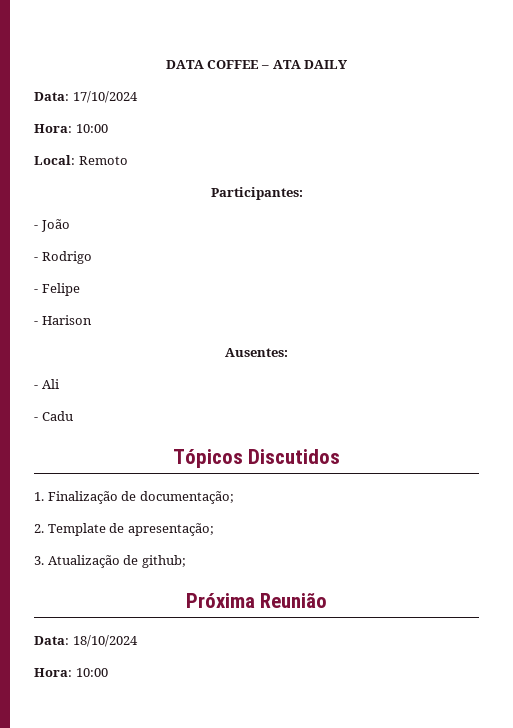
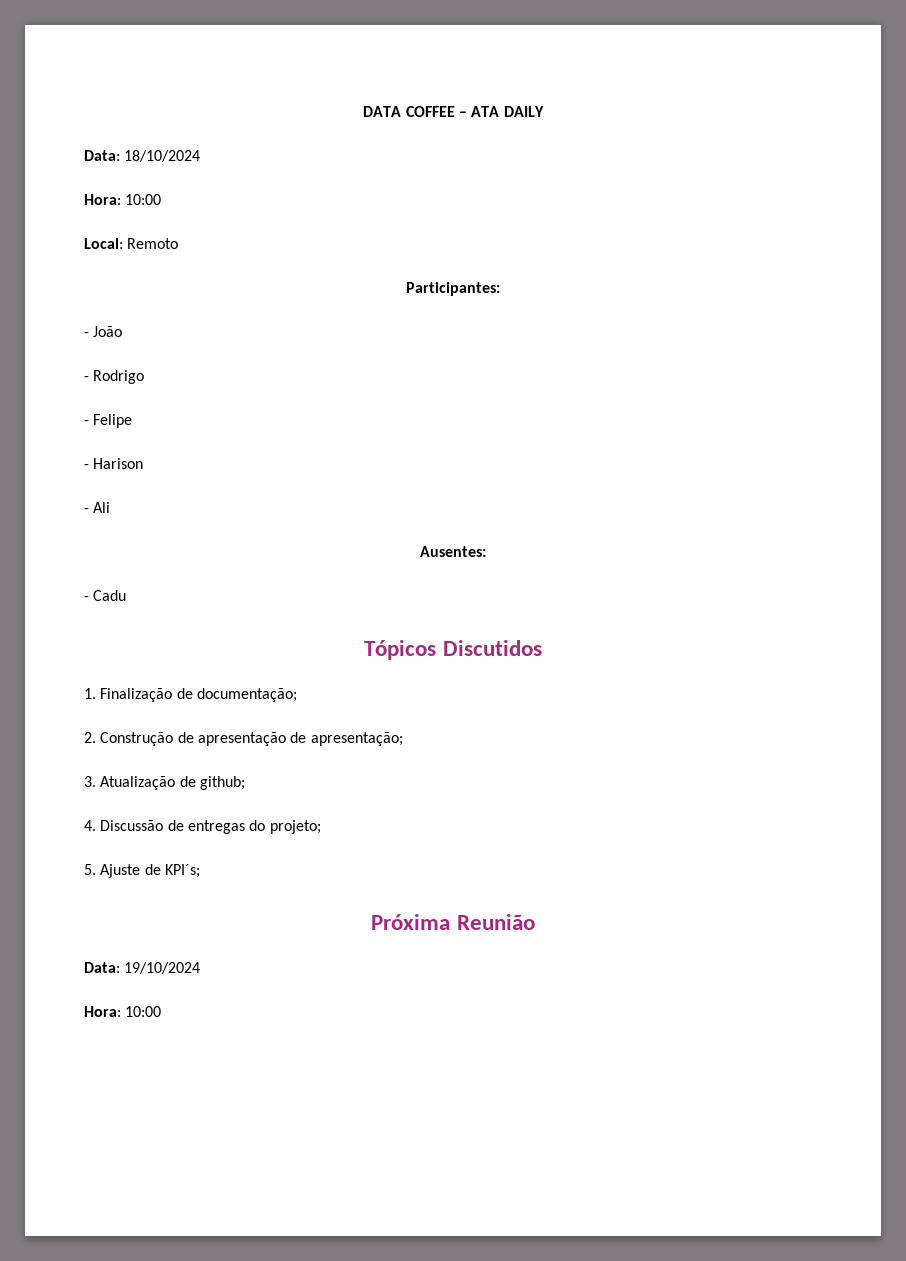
[72,91,138,103] 17/10/2024 -> [124,150,201,162] 18/10/2024
[225,348,288,357] // Ausentes: -> (144, 463) none
(59, 384) none -> [420,546,486,557] // Ausentes:
[47,523,106,536] Template -> [100,732,286,746] Construção de apresentação
(186, 561) none -> [84,820,321,834] [84,864,200,878] // 4. Discussão de entregas do projeto; // 5. Ajuste de KPI´s;
[72,635,138,647] 18/10/2024 -> [124,962,201,974] 19/10/2024

